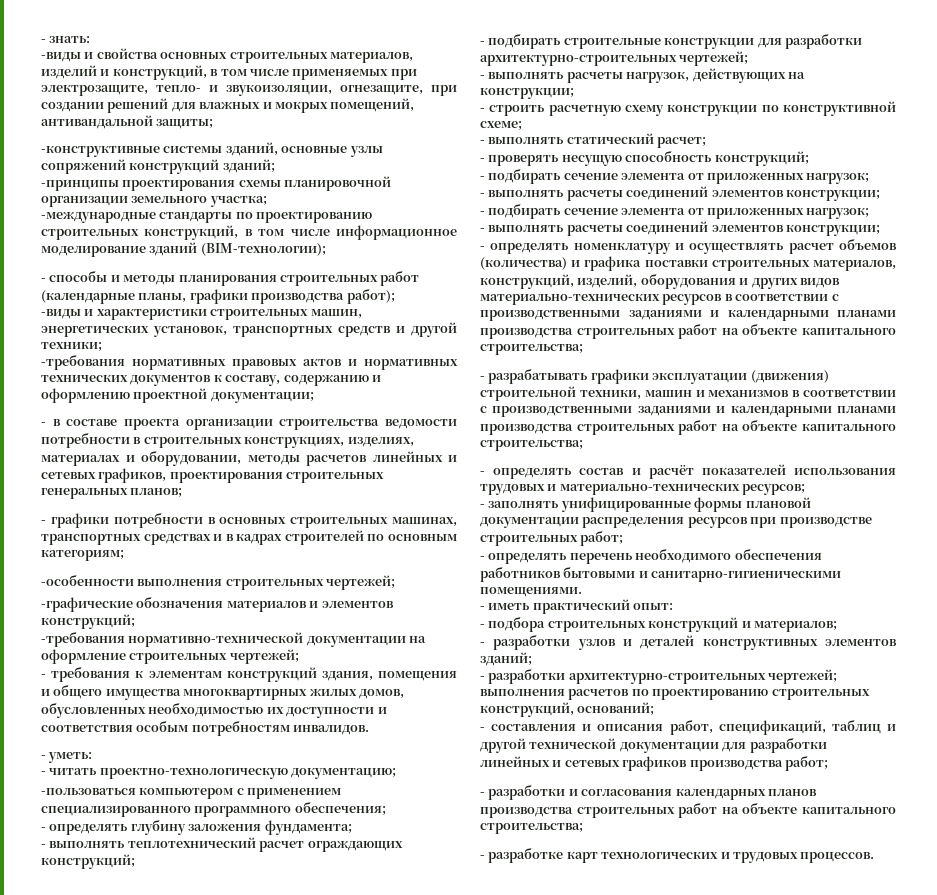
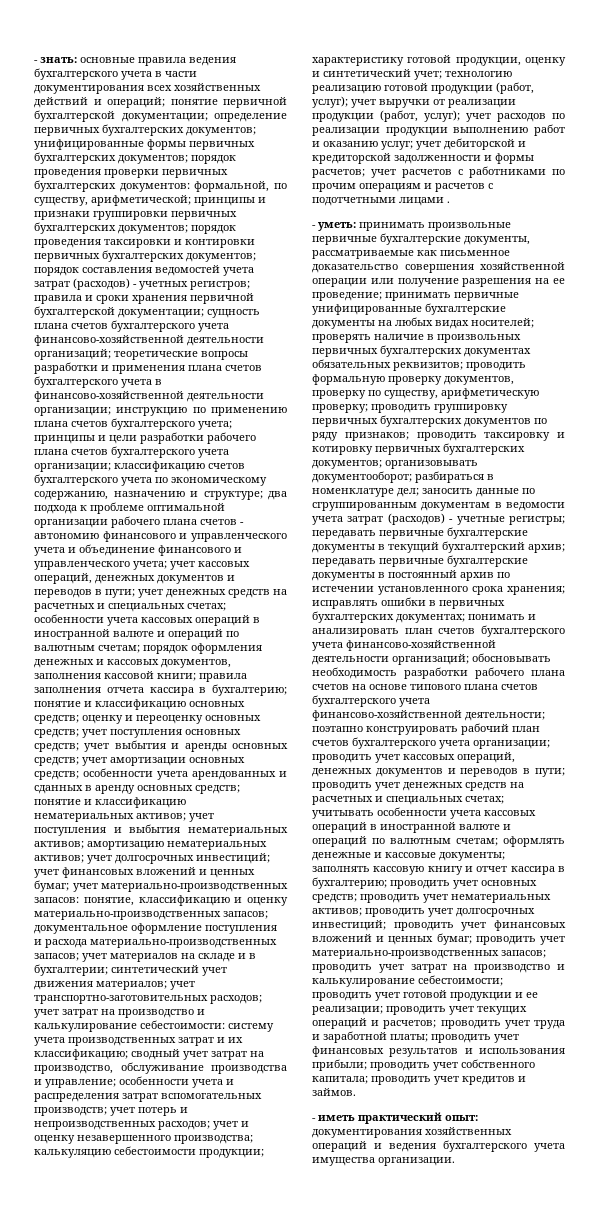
[41,48,413,63] [41,65,417,80] [41,85,457,96] [41,98,415,113] [41,115,214,129] [41,142,383,157] [41,159,275,174] [41,176,392,191] [41,196,267,207] [41,212,373,223] [41,225,457,240] [41,242,326,257] [41,270,420,286] [41,288,395,304] [41,309,362,320] [41,322,457,337] [41,342,102,351] [41,354,458,370] [41,375,381,386] [41,388,314,403] [41,419,457,430] [41,432,414,448] [41,450,457,466] [41,468,385,483] [41,488,183,499] [41,512,457,528] [41,530,457,545] [41,550,124,561] [41,574,396,590] [41,596,393,612] [41,614,135,629] [41,631,427,647] [41,649,299,664] [41,666,457,682] [41,684,404,700] [41,702,387,718] [41,720,370,736] [41,752,93,763] [41,768,397,779] [41,788,342,799] [41,801,386,817] [41,819,352,835] [41,837,403,852] [41,854,135,869] [480,33,862,49] [480,51,749,66] [480,68,805,83] [480,88,574,99] [480,101,896,116] [480,121,522,130] [480,133,707,148] [480,150,809,166] [480,168,870,184] [480,186,880,201] [480,203,870,219] [480,221,880,236] [480,238,896,254] [480,256,896,271] [480,273,839,289] [480,294,839,305] [480,310,896,321] [480,323,896,339] [480,344,583,355] [480,368,829,384] [480,386,896,401] [480,406,896,417] [480,419,896,435] [480,440,583,451] [480,464,896,479] [480,484,806,495] [480,497,811,512] [480,517,872,528] [480,530,624,546] [480,548,822,564] [480,566,842,582] [480,587,582,597] [480,599,674,614] [480,616,837,632] [480,634,896,650] [480,652,532,666] [480,668,838,684] [480,689,870,700] [480,702,655,717] [480,719,896,735] [480,737,827,753] [480,755,828,771] [480,784,816,800] [480,802,896,818] [480,823,583,834] [480,847,875,863] // -виды и свойства основных строительных материалов, изделий и конструкций, в том числе применяемых при электрозащите, тепло- и звукоизоляции, огнезащите, при создании решений для влажных и мокрых помещений, антивандальной защиты; // -конструктивные системы зданий, основные узлы сопряжений конструкций зданий; // -принципы проектирования схемы планировочной организации земельного участка; // -международные стандарты по проектированию строительных конструкций, в том числе информационное моделирование зданий (BIM-технологии); // - способы и методы планирования строительных работ (календарные планы, графики производства работ); // -виды и характеристики строительных машин, энергетических установок, транспортных средств и другой техники; // -требования нормативных правовых актов и нормативных технических документов к составу, содержанию и оформлению проектной документации; // - в составе проекта организации строительства ведомости потребности в строительных конструкциях, изделиях, материалах и оборудовании, методы расчетов линейных и сетевых графиков, проектирования строительных генеральных планов; // - графики потребности в основных строительных машинах, транспортных средствах и в кадрах строителей по основным категориям; // -особенности выполнения строительных чертежей; // -графические обозначения материалов и элементов конструкций; // -требования нормативно-технической документации на оформление строительных чертежей; // - требования к элементам конструкций здания, помещения и общего имущества многоквартирных жилых домов, обусловленных необходимостью их доступности и соответствия особым потребностям инвалидов. // - уметь: // - читать проектно-технологическую документацию; // -пользоваться компьютером с применением специализированного программного обеспечения; // - определять глубину заложения фундамента; // - выполнять теплотехнический расчет ограждающих конструкций; // - подбирать строительные конструкции для разработки архитектурно-строительных чертежей; // - выполнять расчеты нагрузок, действующих на конструкции; // - строить расчетную схему конструкции по конструктивной схеме; // - выполнять статический расчет; // - проверять несущую способность конструкций; // - подбирать сечение элемента от приложенных нагрузок; // - выполнять расчеты соединений элементов конструкции; // - подбирать сечение элемента от приложенных нагрузок; // - выполнять расчеты соединений элементов конструкции; // - определять номенклатуру и осуществлять расчет объемов (количества) и графика поставки строительных материалов, конструкций, изделий, оборудования и других видов материально-технических ресурсов в соответствии с производственными заданиями и календарными планами производства строительных работ на объекте капитального строительства; // - разрабатывать графики эксплуатации (движения) строительной техники, машин и механизмов в соответствии с производственными заданиями и календарными планами производства строительных работ на объекте капитального строительства; // - определять состав и расчёт показателей использования трудовых и материально-технических ресурсов; // - заполнять унифицированные формы плановой документации распределения ресурсов при производстве строительных работ; // - определять перечень необходимого обеспечения работников бытовыми и санитарно-гигиеническими помещениями. // - иметь практический опыт: // - подбора строительных конструкций и материалов; // - разработки узлов и деталей конструктивных элементов зданий; // - разработки архитектурно-строительных чертежей; выполнения расчетов по проектированию строительных конструкций, оснований; // - составления и описания работ, спецификаций, таблиц и другой технической документации для разработки линейных и сетевых графиков производства работ; // - разработки и согласования календарных планов производства строительных работ на объекте капитального строительства; // - разработке карт технологических и трудовых процессов. -> [80,57,236,66] [34,68,197,80] [34,83,261,94] [34,97,287,108] [34,110,287,122] [34,124,256,136] [34,139,255,150] [34,152,236,164] [34,169,228,178] [34,180,287,192] [34,195,266,206] [34,211,237,220] [34,222,236,234] [34,239,255,248] [34,250,256,262] [34,265,254,276] [34,278,250,290] [34,293,254,304] [34,306,260,318] [34,320,229,332] [34,335,264,346] [34,349,248,360] [34,362,262,374] [34,376,162,388] [34,391,264,402] [34,407,287,416] [34,418,232,430] [34,432,256,444] [34,446,229,458] [34,461,245,472] [34,474,267,486] [34,491,287,500] [34,502,225,514] [34,516,244,528] [34,531,287,542] [34,544,242,556] [34,561,250,570] [34,573,235,584] [34,589,287,598] [34,603,226,612] [34,614,260,626] [34,629,239,640] [34,643,262,654] [34,659,231,668] [34,671,247,682] [34,684,287,696] [34,699,245,710] [34,715,261,724] [34,729,241,738] [34,740,288,752] [34,757,245,766] [34,768,287,780] [34,785,240,794] [34,797,186,808] [34,813,214,822] [34,824,288,836] [34,841,267,850] [34,853,270,864] [34,867,255,878] [34,880,288,892] [34,895,288,906] [34,911,268,920] [34,923,277,934] [34,939,277,948] [34,953,256,962] [34,964,227,976] [34,981,195,990] [34,995,262,1004] [34,1009,205,1018] [34,1020,274,1032] [34,1037,243,1046] [34,1049,264,1060] [34,1062,287,1074] [34,1076,234,1088] [34,1093,262,1102] [34,1107,188,1116] [34,1121,249,1130] [34,1135,253,1144] [34,1146,264,1158] [312,55,566,66] [312,69,512,80] [312,82,534,94] [312,96,516,108] [312,110,565,122] [312,124,565,136] [312,138,526,150] [312,153,534,164] [312,166,565,178] [312,183,493,192] [312,197,450,206] [312,222,511,231] [312,233,530,245] [312,250,510,259] [312,262,565,273] [312,278,565,287] [312,292,519,301] [312,303,506,315] [312,317,534,329] [312,334,521,343] [312,345,531,357] [312,359,526,371] [312,374,514,385] [312,388,539,399] [312,404,508,413] [312,415,547,427] [312,432,565,441] [312,443,525,455] [312,460,478,469] [312,471,494,483] [312,488,535,497] [312,502,565,511] [312,513,565,525] [312,527,528,539] [312,541,565,553] [312,555,528,567] [312,570,510,581] [312,586,565,595] [312,597,505,609] [312,611,536,623] [312,625,565,637] [312,640,496,651] [312,653,551,665] [312,667,565,679] [312,684,538,690] [312,695,430,707] [312,710,545,721] [312,723,540,735] [312,737,550,749] [312,752,515,763] [312,768,565,777] [312,782,524,791] [312,796,504,805] [312,807,536,819] [312,822,511,833] [312,836,565,847] [312,852,505,861] [312,866,565,875] [312,877,537,889] [312,894,551,903] [312,908,535,917] [312,920,566,931] [312,933,565,945] [312,950,546,959] [312,964,565,973] [312,975,503,987] [312,990,538,1001] [312,1006,527,1015] [312,1018,565,1029] [312,1031,519,1043] [312,1046,565,1057] [312,1059,535,1071] [312,1076,526,1085] [312,1088,356,1096] [312,1112,478,1124] [312,1127,512,1138] [312,1140,565,1152] [312,1157,455,1166] основные правила ведения бухгалтерского учета в части документирования всех хозяйственных действий и операций; понятие первичной бухгалтерской документации; определение первичных бухгалтерских документов; унифицированные формы первичных бухгалтерских документов; порядок проведения проверки первичных бухгалтерских документов: формальной, по существу, арифметической; принципы и признаки группировки первичных бухгалтерских документов; порядок проведения таксировки и контировки первичных бухгалтерских документов; порядок составления ведомостей учета затрат (расходов) - учетных регистров; правила и сроки хранения первичной бухгалтерской документации; сущность плана счетов бухгалтерского учета финансово-хозяйственной деятельности организаций; теоретические вопросы разработки и применения плана счетов бухгалтерского учета в финансово-хозяйственной деятельности организации; инструкцию по применению плана счетов бухгалтерского учета; принципы и цели разработки рабочего плана счетов бухгалтерского учета организации; классификацию счетов бухгалтерского учета по экономическому содержанию, назначению и структуре; два подхода к проблеме оптимальной организации рабочего плана счетов - автономию финансового и управленческого учета и объединение финансового и управленческого учета; учет кассовых операций, денежных документов и переводов в пути; учет денежных средств на расчетных и специальных счетах; особенности учета кассовых операций в иностранной валюте и операций по валютным счетам; порядок оформления денежных и кассовых документов, заполнения кассовой книги; правила заполнения отчета кассира в бухгалтерию; понятие и классификацию основных средств; оценку и переоценку основных средств; учет поступления основных средств; учет выбытия и аренды основных средств; учет амортизации основных средств; особенности учета арендованных и сданных в аренду основных средств; понятие и классификацию нематериальных активов; учет поступления и выбытия нематериальных активов; амортизацию нематериальных активов; учет долгосрочных инвестиций; учет финансовых вложений и ценных бумаг; учет материально-производственных запасов: понятие, классификацию и оценку материально-производственных запасов; документальное оформление поступления и расхода материально-производственных запасов; учет материалов на складе и в бухгалтерии; синтетический учет движения материалов; учет транспортно-заготовительных расходов; учет затрат на производство и калькулирование себестоимости: систему учета производственных затрат и их классификацию; сводный учет затрат на производство, обслуживание производства и управление; особенности учета и распределения затрат вспомогательных производств; учет потерь и непроизводственных расходов; учет и оценку незавершенного производства; калькуляцию себестоимости продукции; характеристику готовой продукции, оценку и синтетический учет; технологию реализацию готовой продукции (работ, услуг); учет выручки от реализации продукции (работ, услуг); учет расходов по реализации продукции выполнению работ и оказанию услуг; учет дебиторской и кредиторской задолженности и формы расчетов; учет расчетов с работниками по прочим операциям и расчетов с подотчетными лицами . // - уметь: принимать произвольные первичные бухгалтерские документы, рассматриваемые как письменное доказательство совершения хозяйственной операции или получение разрешения на ее проведение; принимать первичные унифицированные бухгалтерские документы на любых видах носителей; проверять наличие в произвольных первичных бухгалтерских документах обязательных реквизитов; проводить формальную проверку документов, проверку по существу, арифметическую проверку; проводить группировку первичных бухгалтерских документов по ряду признаков; проводить таксировку и котировку первичных бухгалтерских документов; организовывать документооборот; разбираться в номенклатуре дел; заносить данные по сгруппированным документам в ведомости учета затрат (расходов) - учетные регистры; передавать первичные бухгалтерские документы в текущий бухгалтерский архив; передавать первичные бухгалтерские документы в постоянный архив по истечении установленного срока хранения; исправлять ошибки в первичных бухгалтерских документах; понимать и анализировать план счетов бухгалтерского учета финансово-хозяйственной деятельности организаций; обосновывать необходимость разработки рабочего плана счетов на основе типового плана счетов бухгалтерского учета финансово-хозяйственной деятельности; поэтапно конструировать рабочий план счетов бухгалтерского учета организации; проводить учет кассовых операций, денежных документов и переводов в пути; проводить учет денежных средств на расчетных и специальных счетах; учитывать особенности учета кассовых операций в иностранной валюте и операций по валютным счетам; оформлять денежные и кассовые документы; заполнять кассовую книгу и отчет кассира в бухгалтерию; проводить учет основных средств; проводить учет нематериальных активов; проводить учет долгосрочных инвестиций; проводить учет финансовых вложений и ценных бумаг; проводить учет материально-производственных запасов; проводить учет затрат на производство и калькулирование себестоимости; проводить учет готовой продукции и ее реализации; проводить учет текущих операций и расчетов; проводить учет труда и заработной платы; проводить учет финансовых результатов и использования прибыли; проводить учет собственного капитала; проводить учет кредитов и займов. // - иметь практический опыт: документирования хозяйственных операций и ведения бухгалтерского учета имущества организации.

